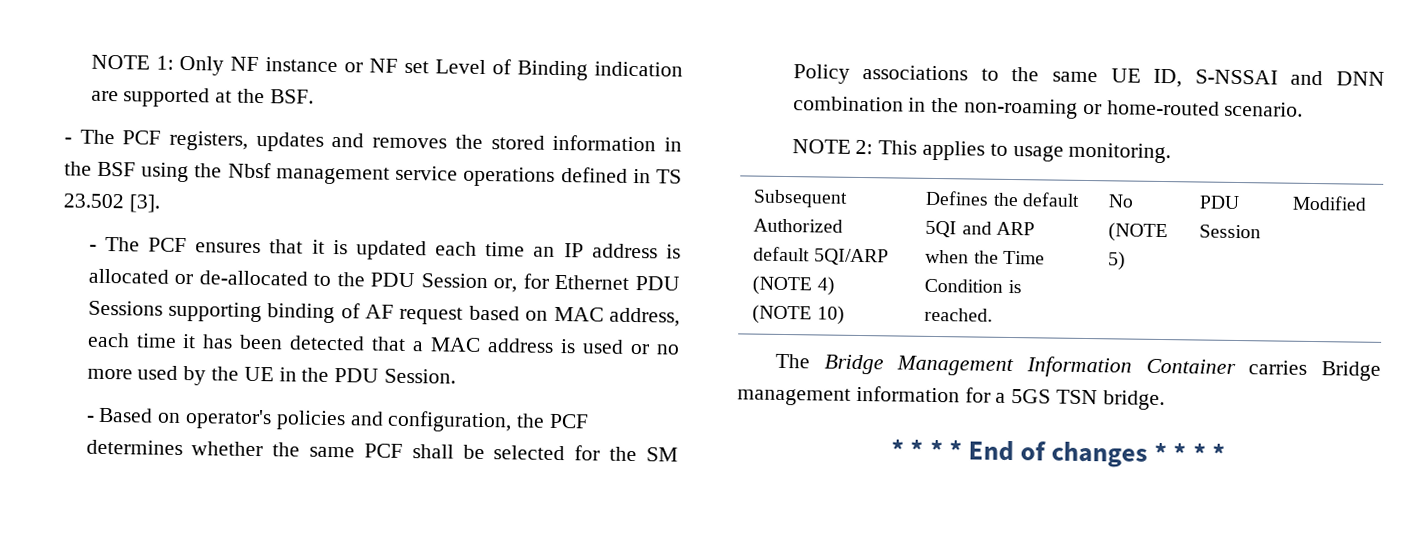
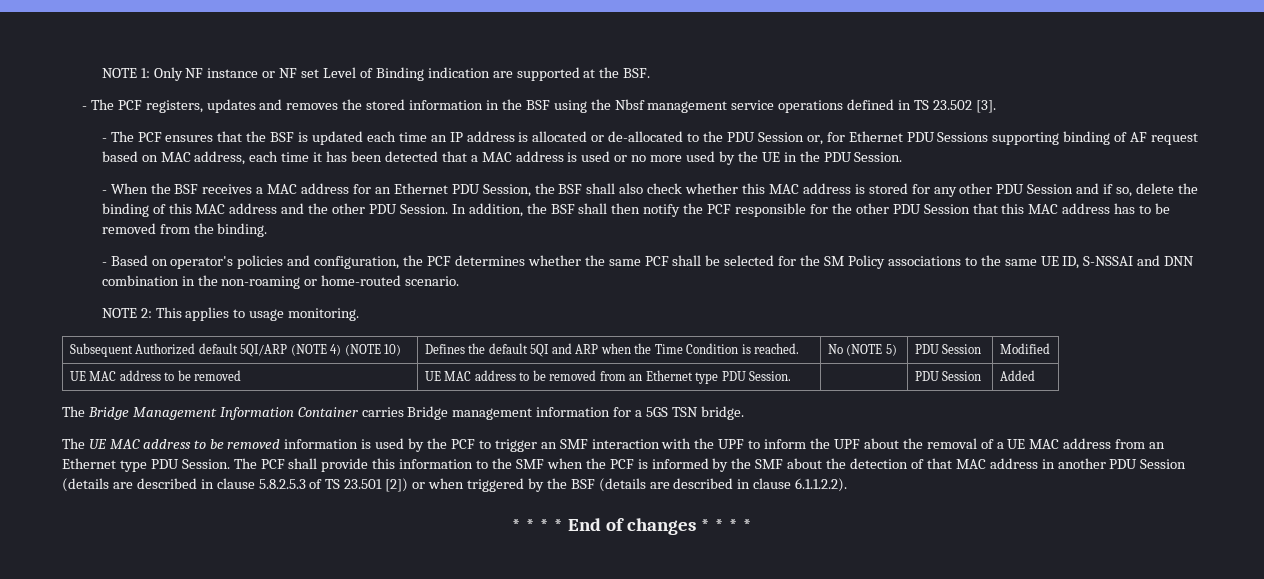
[311,239,325,254] it -> [246,131,295,142] the BSF
(457, 376) none -> [101,183,1198,197] [101,203,1171,217] [101,223,268,237] // - When the BSF receives a MAC address for an Ethernet PDU Session, the BSF shall also check whether this MAC address is stored for any other PDU Session and if so, delete the binding of this MAC address and the other PDU Session. In addition, the BSF shall then notify the PCF responsible for the other PDU Session that this MAC address has to be removed from the binding.
(1368, 203) none -> [69,370,242,381] [424,370,792,384] [914,371,982,381] [999,370,1035,381] // UE MAC address to be removed | UE MAC address to be removed from an Ethernet type PDU Session. | | PDU Session | Added
(1165, 400) none -> [62,438,1166,452] [62,458,1187,472] [62,478,848,492] // The UE MAC address to be removed information is used by the PCF to trigger an SMF interaction with the UPF to inform the UPF about the removal of a UE MAC address from an Ethernet type PDU Session. The PCF shall provide this information to the SMF when the PCF is informed by the SMF about the detection of that MAC address in another PDU Session (details are described in clause 5.8.2.5.3 of TS 23.501 [2]) or when triggered by the BSF (details are described in clause 6.1.1.2.2).

